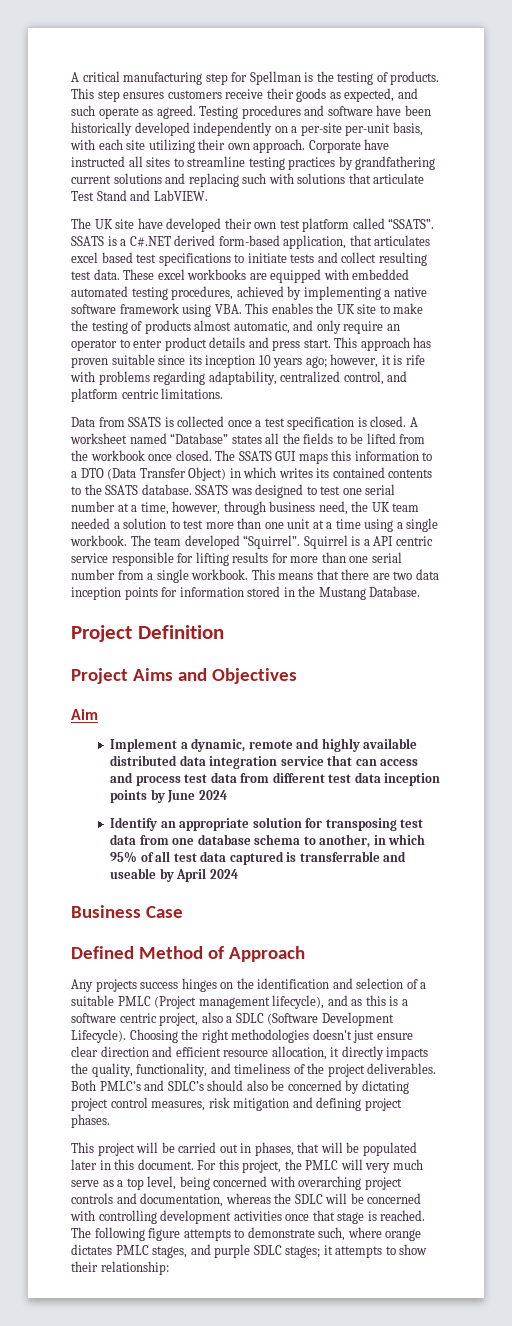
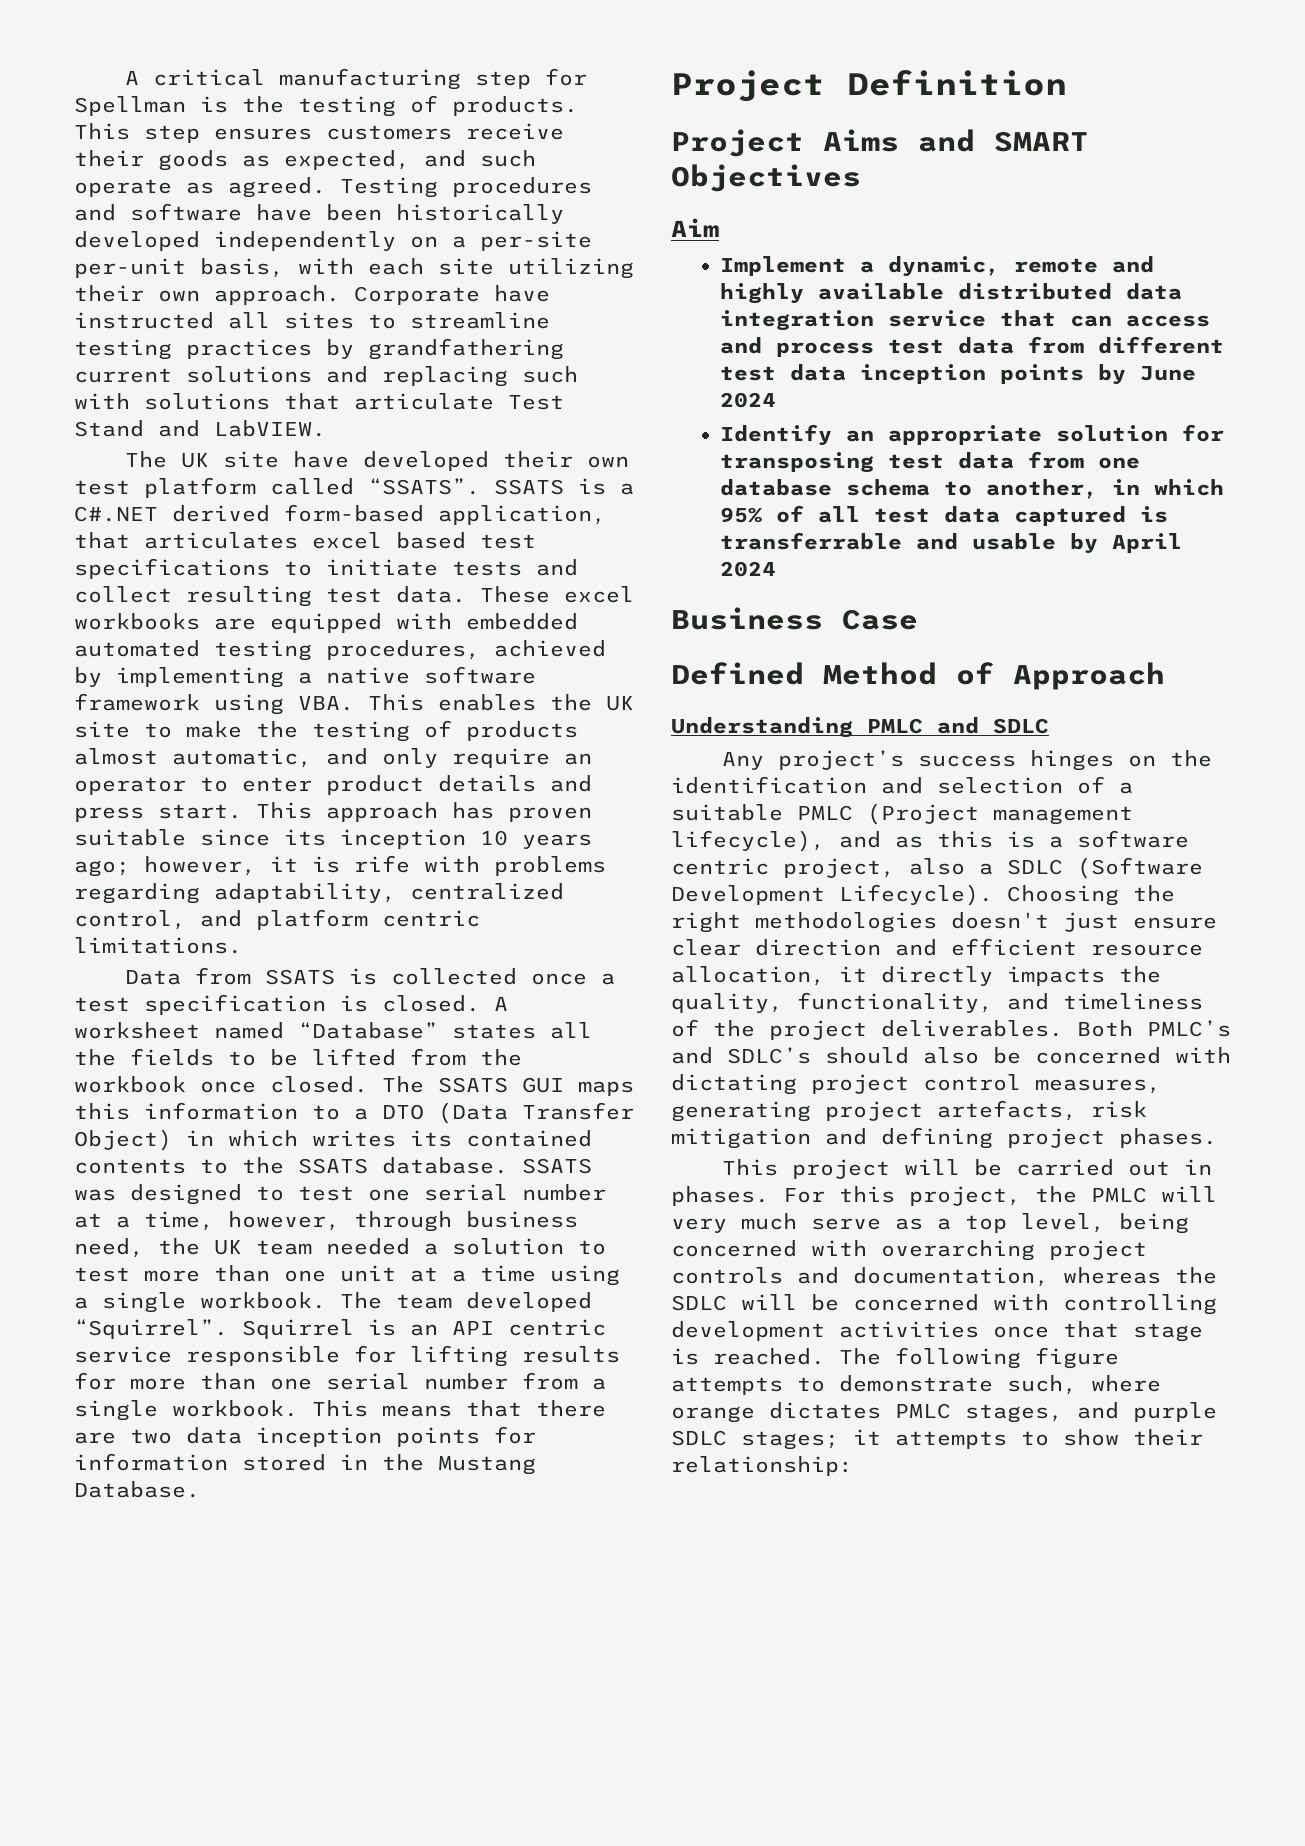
[363,539,370,546] a -> [410,1324,438,1336] an
(207, 674) none -> [994,131,1089,152] SMART
[110,868,157,879] useable -> [971,533,1056,550] usable
(305, 954) none -> [671,717,1049,738] // Understanding PMLC and SDLC
[95,979,137,992] projects -> [778,750,905,770] project’s
[345,1080,360,1094] by -> [1175,1047,1231,1063] with
(206, 1106) none -> [671,1100,1077,1122] generating project artefacts,
[254,1142,417,1156] [71,1159,194,1170] phases, that will be populated later in this document. -> [671,1186,769,1206] phases.

